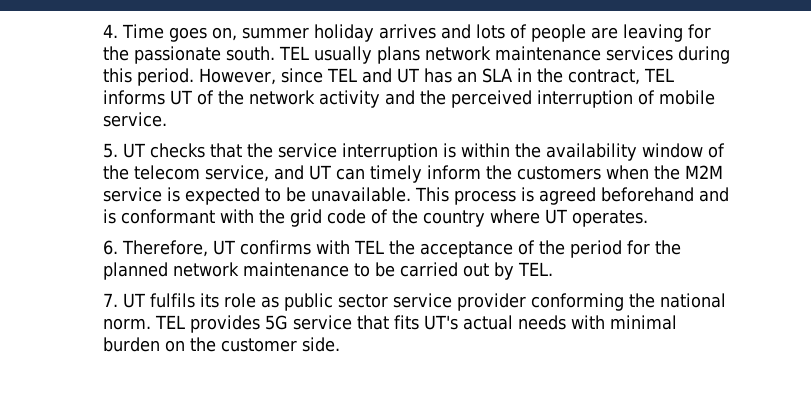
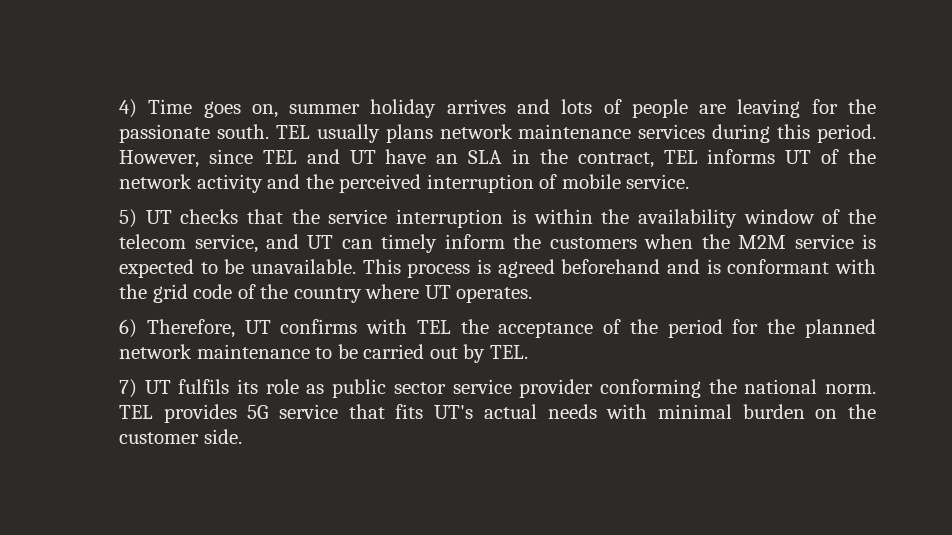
[102,24,118,38] 4. -> [119,99,138,118] 4)
[423,68,452,83] has -> [385,149,427,164] have
[102,143,118,158] 5. -> [119,209,138,228] 5)
[102,240,118,255] 6. -> [119,319,138,338] 6)
[102,293,118,307] 7. -> [119,379,138,398] 7)

